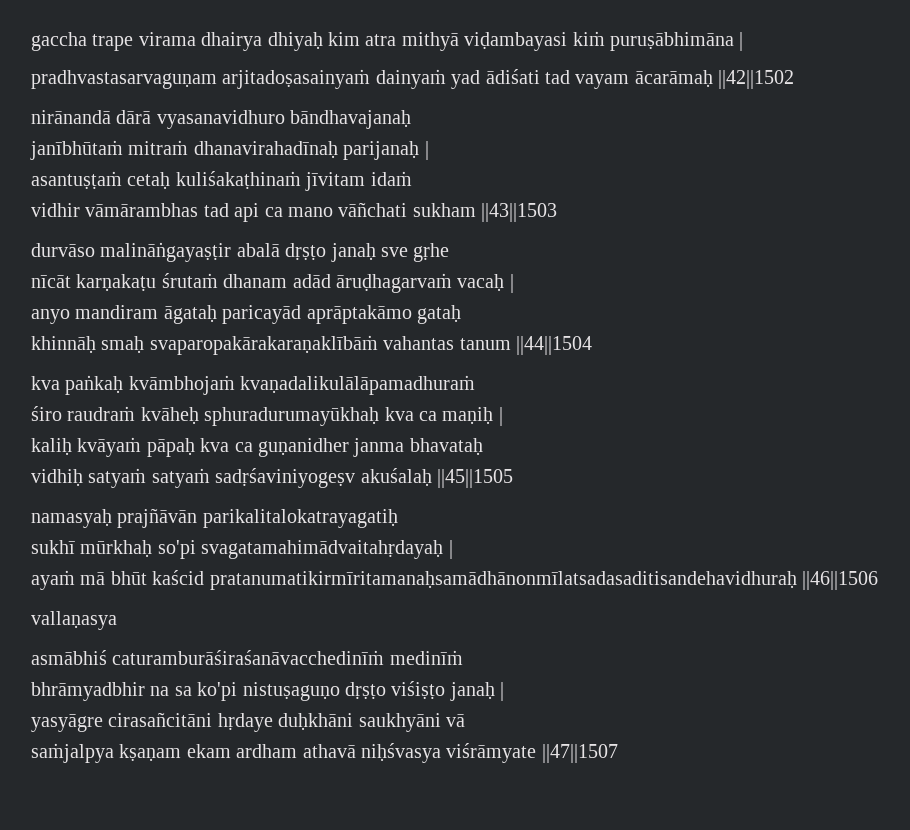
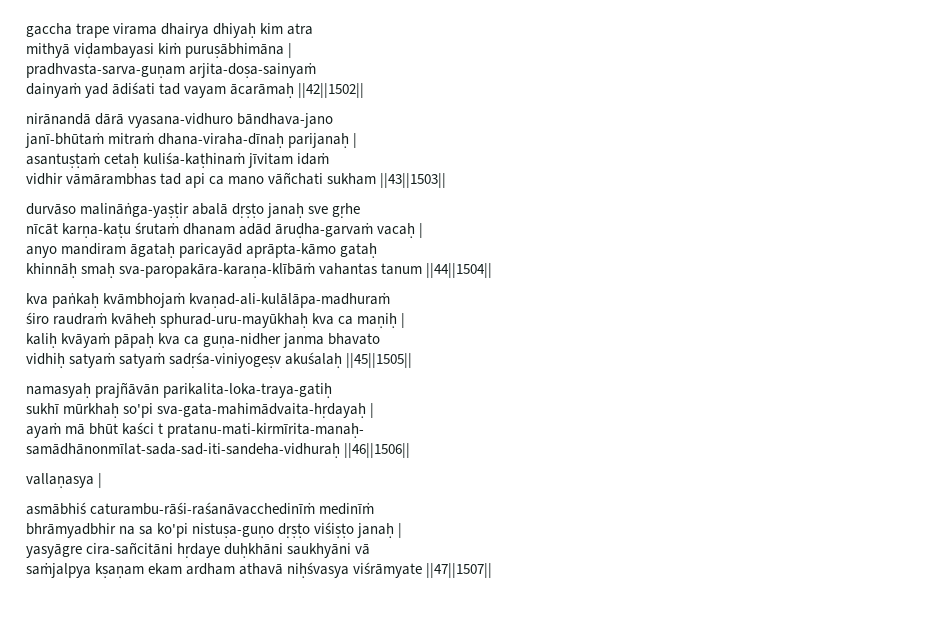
(397, 40) none -> (314, 29) //
[31,69,371,89] pradhvastasarvaguṇam arjitadoṣasainyaṁ -> [26,63,317,78] pradhvasta-sarva-guṇam arjita-doṣa-sainyaṁ //
[718,70,795,89] ||42||1502 -> [298,83,365,98] ||42||1502||
[156,110,412,129] [30,140,338,160] vyasanavidhuro bāndhavajanaḥ // janībhūtaṁ mitraṁ dhanavirahadīnaḥ -> [128,113,334,128] [25,133,285,148] vyasana-vidhuro bāndhava-jano // janī-bhūtaṁ mitraṁ dhana-viraha-dīnaḥ
[175,171,301,189] kuliśakaṭhinaṁ -> [143,152,246,168] kuliśa-kaṭhinaṁ
[481,203,558,222] ||43||1503 -> [380,173,447,188] ||43||1503||
[100,242,232,262] malināṅgayaṣṭir -> [80,203,190,218] malināṅga-yaṣṭir
[76,274,157,291] karṇakaṭu -> [62,223,132,238] karṇa-kaṭu
[336,273,452,293] āruḍhagarvaṁ -> [275,223,374,238] āruḍha-garvaṁ
[306,305,412,324] aprāptakāmo -> [246,243,337,258] aprāpta-kāmo
[149,335,378,355] svaparopakārakaraṇaklībāṁ -> [119,263,316,278] sva-paropakāra-karaṇa-klībāṁ
[516,336,592,355] ||44||1504 -> [426,263,493,278] ||44||1504||
[240,375,476,395] kvaṇadalikulālāpamadhuraṁ -> [189,293,391,308] kvaṇad-ali-kulālāpa-madhuraṁ
[204,407,380,426] sphuradurumayūkhaḥ -> [160,313,309,328] sphurad-uru-mayūkhaḥ
[258,438,483,457] guṇanidher janma bhavataḥ -> [203,333,381,348] guṇa-nidher janma bhavato
[215,468,513,488] sadṛśaviniyogeṣv akuśalaḥ ||45||1505 -> [169,352,413,368] sadṛśa-viniyogeṣv akuśalaḥ ||45||1505||
[202,509,398,528] parikalitalokatrayagatiḥ -> [163,383,333,398] parikalita-loka-traya-gatiḥ
[201,540,444,559] svagatamahimādvaitahṛdayaḥ -> [157,403,367,418] sva-gata-mahimādvaita-hṛdayaḥ
[152,570,878,590] kaścid pratanumatikirmīritamanaḥsamādhānonmīlatsadasaditisandehavidhuraḥ ||46||1506 -> [122,422,365,438] [26,443,411,458] kaści t pratanu-mati-kirmīrita-manaḥ- // samādhānonmīlat-sada-sad-iti-sandeha-vidhuraḥ ||46||1506||
(117, 620) none -> [98,473,103,488] |
[112,650,385,665] caturamburāśiraśanāvacchedinīṁ -> [90,502,316,515] caturambu-rāśi-raśanāvacchedinīṁ
[242,682,340,701] nistuṣaguṇo -> [192,523,275,538] nistuṣa-guṇo
[108,712,213,727] cirasañcitāni -> [86,542,174,555] cira-sañcitāni
[541,744,618,763] ||47||1507 -> [426,563,493,578] ||47||1507||

